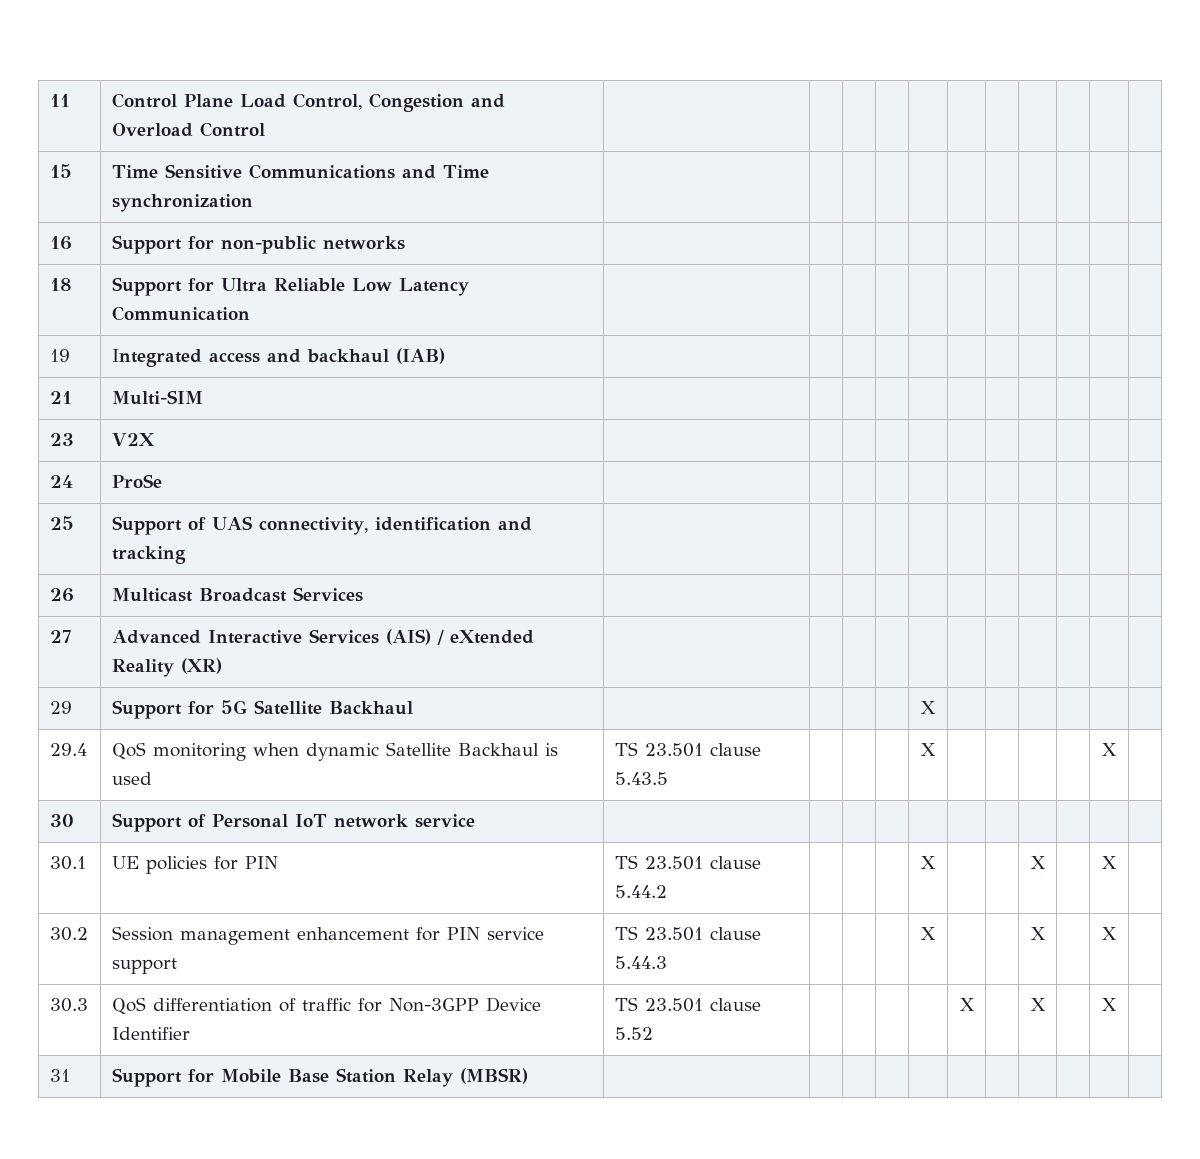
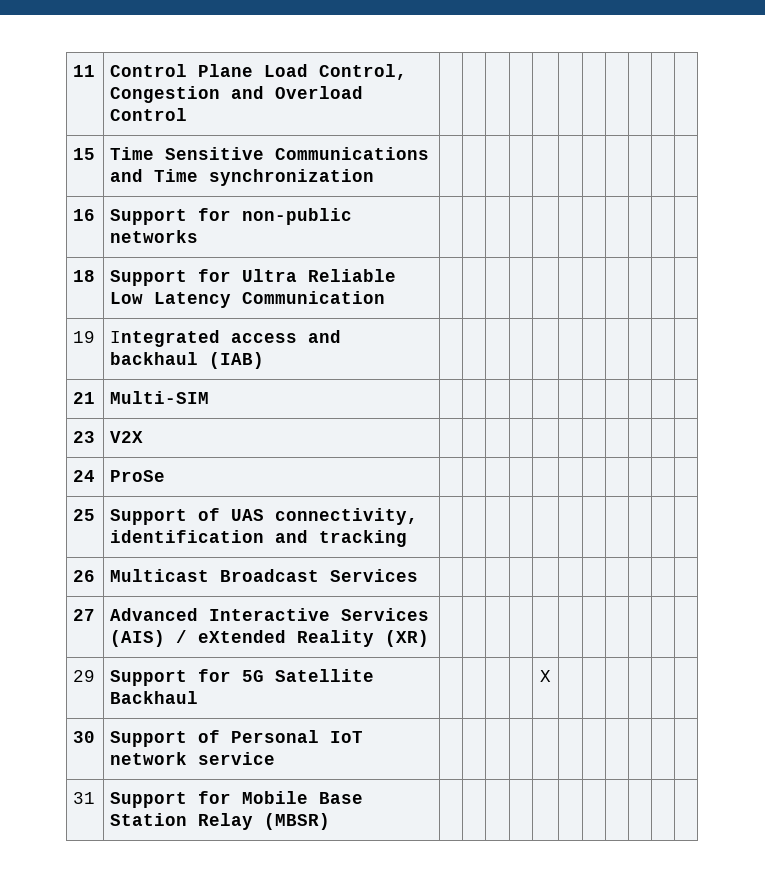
[49,743,87,756] [111,742,558,761] [111,772,152,785] [614,742,761,757] [614,772,668,785] [921,743,936,756] [1102,743,1117,756] // 29.4 | QoS monitoring when dynamic Satellite Backhaul is used | TS 23.501 clause 5.43.5 | | | | X | | | | | X | -> (551, 676) none
[49,856,86,870] [111,856,278,874] [614,855,761,870] [614,885,667,898] [921,856,936,869] [1030,856,1046,869] [1102,856,1117,869] [49,927,88,941] [111,926,544,945] [111,958,177,974] [614,926,761,941] [614,956,667,969] [921,927,936,940] [1030,927,1046,940] [1102,927,1117,940] [49,998,88,1012] [111,997,541,1015] [111,1027,190,1040] [614,997,761,1012] [614,1027,653,1040] [959,998,975,1011] [1030,998,1046,1011] [1102,998,1117,1011] // 30.1 | UE policies for PIN | TS 23.501 clause 5.44.2 | | | | X | | | X | | X | // 30.2 | Session management enhancement for PIN service support | TS 23.501 clause 5.44.3 | | | | X | | | X | | X | // 30.3 | QoS differentiation of traffic for Non-3GPP Device Identifier | TS 23.501 clause 5.52 | | | | | X | | X | | X | -> (276, 758) none

